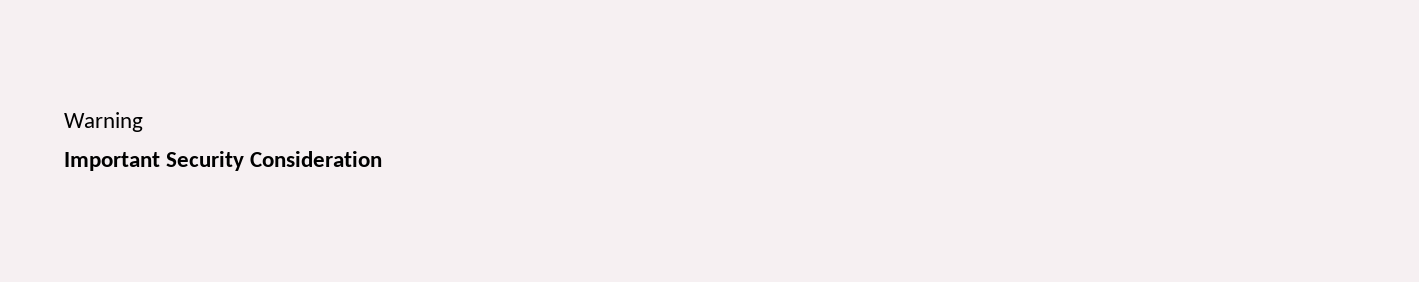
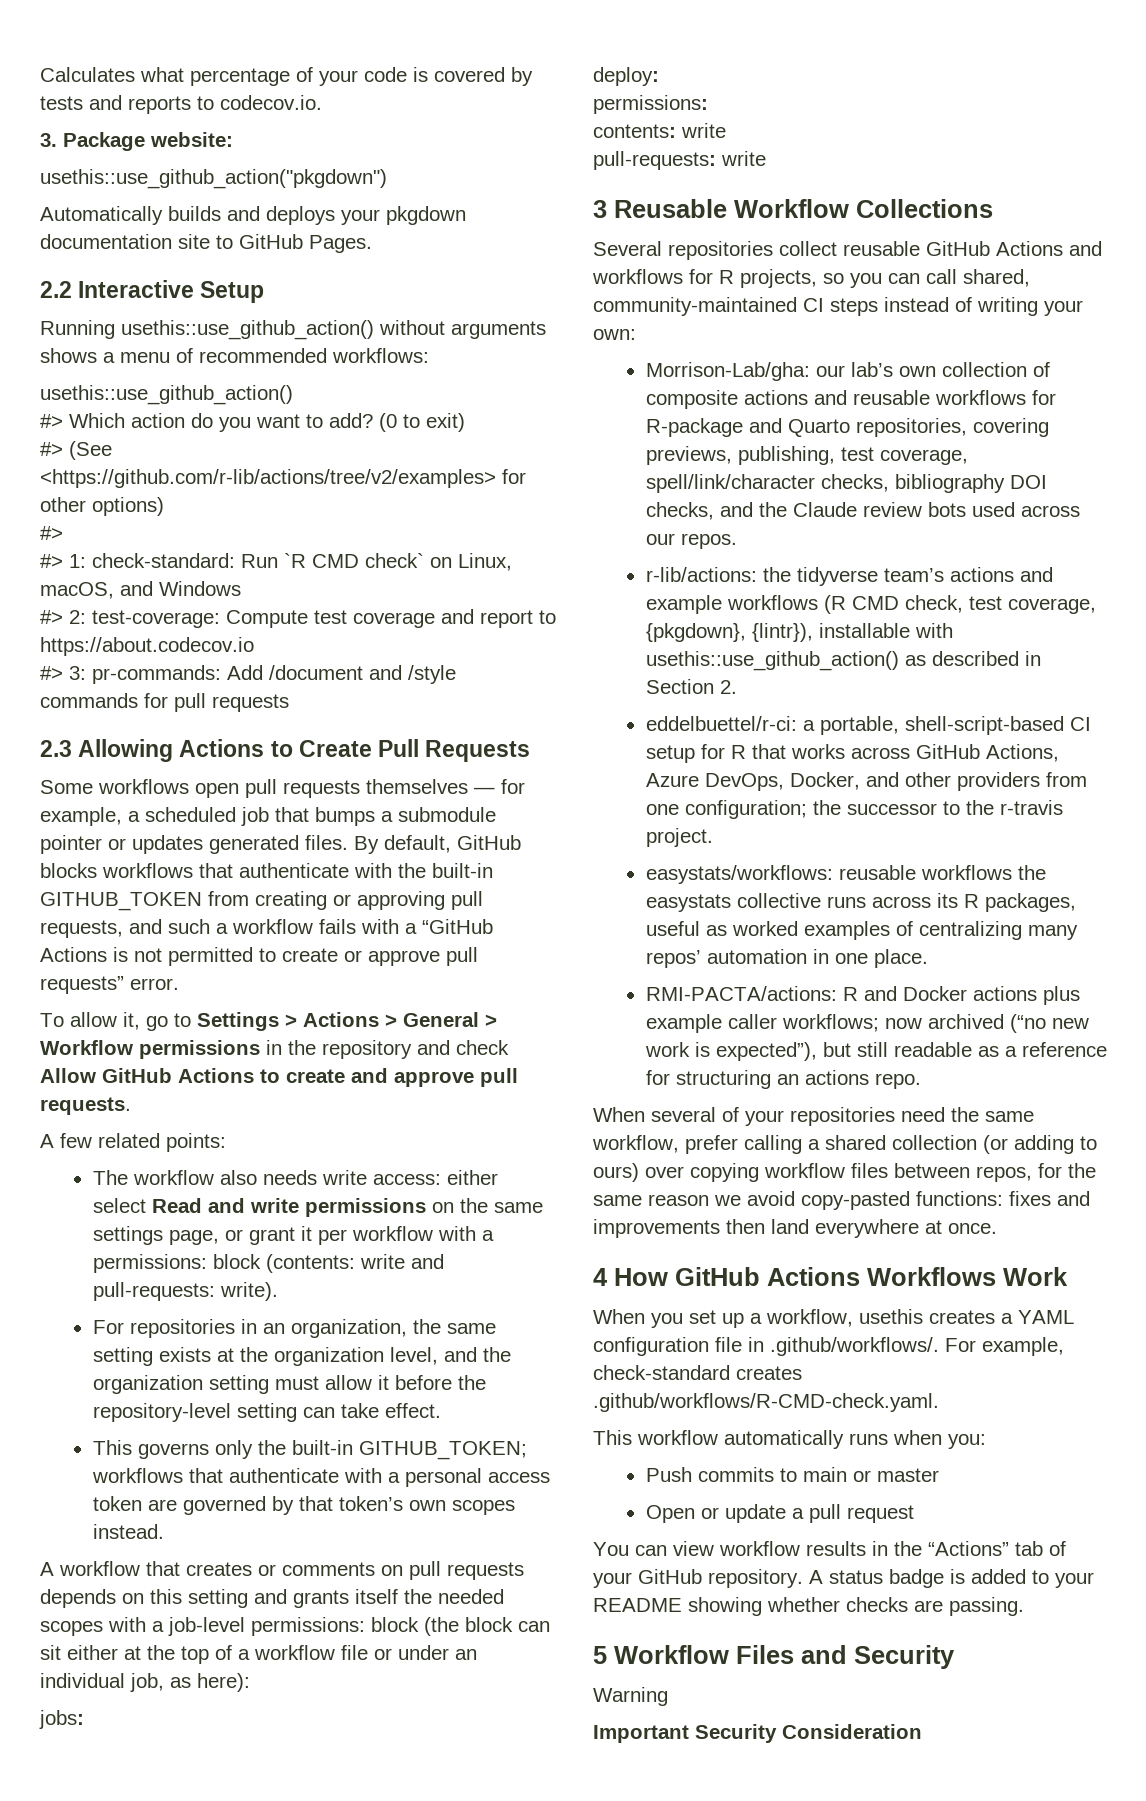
(64, 122) none -> [40,67,533,86] [40,95,322,114] [40,132,233,151] [40,169,387,189] [40,206,466,225] [40,234,372,253] [40,280,265,303] [40,320,546,340] [40,348,429,363] [40,385,293,405] [40,413,465,432] [40,441,112,460] [40,469,526,488] [40,497,164,516] [40,526,63,540] [40,553,512,571] [40,581,241,599] [40,609,556,628] [40,637,254,656] [40,665,456,684] [40,693,289,712] [40,739,531,762] [40,779,525,798] [40,807,496,826] [40,835,521,854] [40,863,493,878] [40,891,483,911] [40,919,493,938] [40,947,478,966] [40,976,179,994] [40,1012,497,1031] [40,1040,509,1059] [40,1068,518,1087] [40,1097,131,1115] [40,1133,226,1152] [92,1170,498,1185] [92,1198,543,1217] [92,1226,494,1245] [92,1254,444,1273] [92,1282,278,1301] [92,1319,496,1338] [92,1347,511,1366] [92,1375,486,1394] [92,1403,441,1422] [92,1440,527,1460] [91,1468,550,1487] [92,1496,515,1515] [92,1524,164,1539] [40,1561,524,1580] [40,1589,504,1608] [40,1617,550,1636] [40,1645,477,1664] [40,1673,250,1692] [39,1710,84,1729] [593,67,659,86] [593,95,708,114] [593,123,726,138] [593,151,766,170] [593,199,993,218] [593,241,1102,260] [592,269,1030,288] [593,297,1083,316] [593,329,636,340] [645,362,1050,381] [645,390,1056,409] [645,418,1049,437] [645,446,968,465] [645,474,1047,493] [645,502,1080,520] [645,533,737,549] [645,567,1053,586] [645,595,1096,614] [645,623,953,642] [645,651,1041,671] [645,679,737,694] [645,716,1091,735] [645,744,1059,763] [645,772,1087,791] [645,800,1063,819] [645,828,713,847] [645,865,1046,884] [645,893,1076,912] [645,921,1078,940] [645,949,928,968] [645,986,1080,1005] [645,1014,1089,1033] [644,1042,1107,1061] [645,1070,921,1089] [593,1107,1034,1126] [592,1135,1097,1154] [593,1163,1096,1182] [593,1191,1090,1210] [593,1219,997,1238] [593,1267,1068,1286] [593,1309,1074,1328] [593,1337,1064,1356] [593,1365,802,1380] [593,1393,939,1412] [593,1430,986,1449] [645,1467,939,1482] [645,1504,914,1523] [593,1541,1066,1556] [593,1569,1094,1588] [593,1597,1024,1616] [593,1645,955,1669] Calculates what percentage of your code is covered by tests and reports to codecov.io. // 3. Package website: // usethis::use_github_action("pkgdown") // Automatically builds and deploys your pkgdown documentation site to GitHub Pages. // 2.2 Interactive Setup // Running usethis::use_github_action() without arguments shows a menu of recommended workflows: // usethis::use_github_action() // #> Which action do you want to add? (0 to exit) // #> (See <https://github.com/r-lib/actions/tree/v2/examples> for other options) // #> // #> 1: check-standard: Run `R CMD check` on Linux, macOS, and Windows // #> 2: test-coverage: Compute test coverage and report to https://about.codecov.io // #> 3: pr-commands: Add /document and /style commands for pull requests // 2.3 Allowing Actions to Create Pull Requests // Some workflows open pull requests themselves — for example, a scheduled job that bumps a submodule pointer or updates generated files. By default, GitHub blocks workflows that authenticate with the built-in GITHUB_TOKEN from creating or approving pull requests, and such a workflow fails with a “GitHub Actions is not permitted to create or approve pull requests” error. // To allow it, go to Settings > Actions > General > Workflow permissions in the repository and check Allow GitHub Actions to create and approve pull requests. // A few related points: // The workflow also needs write access: either select Read and write permissions on the same settings page, or grant it per workflow with a permissions: block (contents: write and pull-requests: write). // For repositories in an organization, the same setting exists at the organization level, and the organization setting must allow it before the repository-level setting can take effect. // This governs only the built-in GITHUB_TOKEN; workflows that authenticate with a personal access token are governed by that token’s own scopes instead. // A workflow that creates or comments on pull requests depends on this setting and grants itself the needed scopes with a job-level permissions: block (the block can sit either at the top of a workflow file or under an individual job, as here): // jobs: // deploy: // permissions: // contents: write // pull-requests: write // 3 Reusable Workflow Collections // Several repositories collect reusable GitHub Actions and workflows for R projects, so you can call shared, community-maintained CI steps instead of writing your own: // Morrison-Lab/gha: our lab’s own collection of composite actions and reusable workflows for R-package and Quarto repositories, covering previews, publishing, test coverage, spell/link/character checks, bibliography DOI checks, and the Claude review bots used across our repos. // r-lib/actions: the tidyverse team’s actions and example workflows (R CMD check, test coverage, {pkgdown}, {lintr}), installable with usethis::use_github_action() as described in Section 2. // eddelbuettel/r-ci: a portable, shell-script-based CI setup for R that works across GitHub Actions, Azure DevOps, Docker, and other providers from one configuration; the successor to the r-travis project. // easystats/workflows: reusable workflows the easystats collective runs across its R packages, useful as worked examples of centralizing many repos’ automation in one place. // RMI-PACTA/actions: R and Docker actions plus example caller workflows; now archived (“no new work is expected”), but still readable as a reference for structuring an actions repo. // When several of your repositories need the same workflow, prefer calling a shared collection (or adding to ours) over copying workflow files between repos, for the same reason we avoid copy-pasted functions: fixes and improvements then land everywhere at once. // 4 How GitHub Actions Workflows Work // When you set up a workflow, usethis creates a YAML configuration file in .github/workflows/. For example, check-standard creates .github/workflows/R-CMD-check.yaml. // This workflow automatically runs when you: // Push commits to main or master // Open or update a pull request // You can view workflow results in the “Actions” tab of your GitHub repository. A status badge is added to your README showing whether checks are passing. // 5 Workflow Files and Security //

